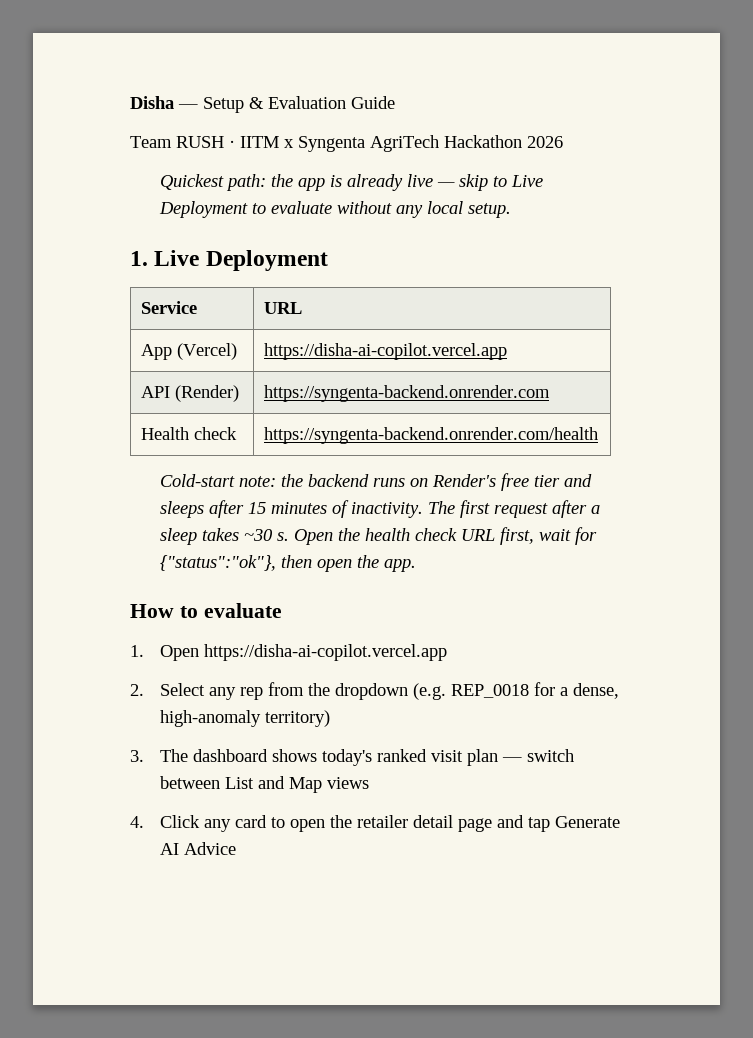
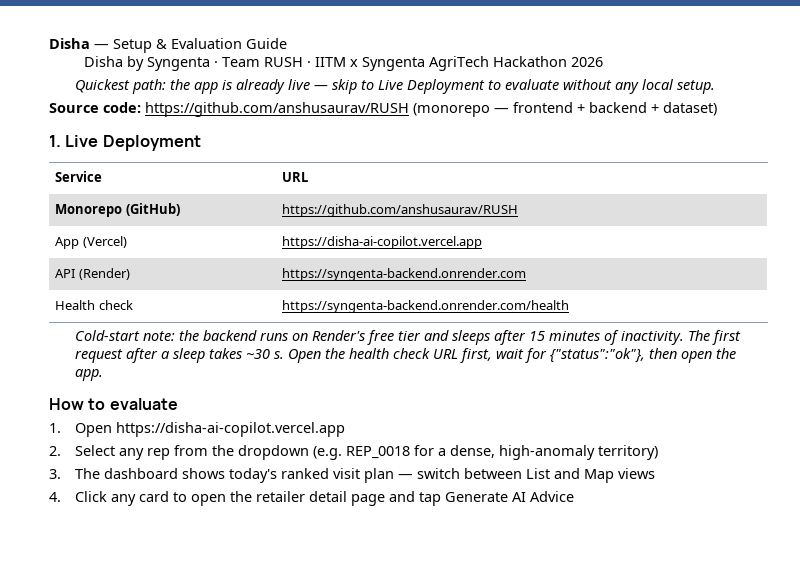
(395, 102) none -> [84,56,219,71] Disha by Syngenta ·
(512, 210) none -> [49,102,717,117] // Source code: https://github.com/anshusaurav/RUSH (monorepo — frontend + backend + dataset)
(303, 308) none -> [55,203,180,217] [282,204,519,217] // Monorepo (GitHub) | https://github.com/anshusaurav/RUSH

